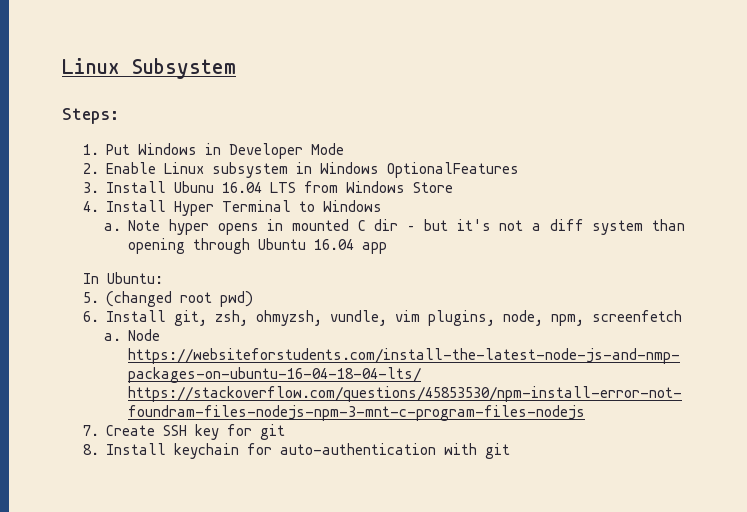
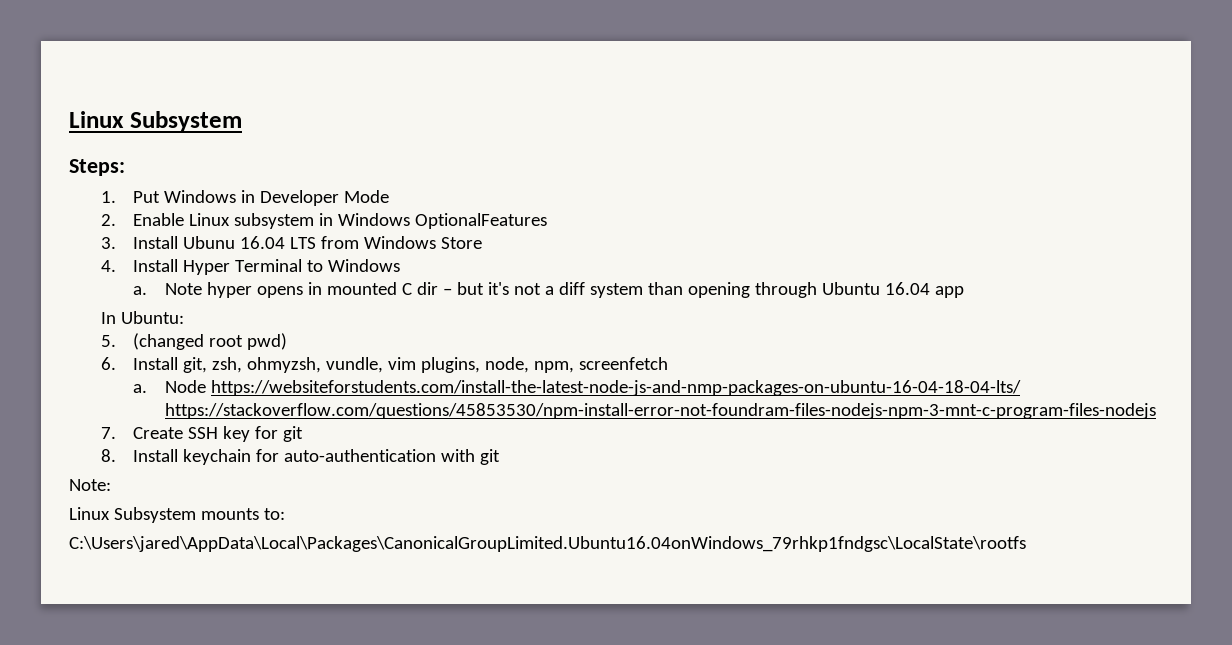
(511, 451) none -> [69,479,111,491] [69,507,285,523] [69,536,1026,552] // Note: // Linux Subsystem mounts to: // C:\Users\jared\AppData\Local\Packages\CanonicalGroupLimited.Ubuntu16.04onWindows_79rhkp1fndgsc\LocalState\rootfs

